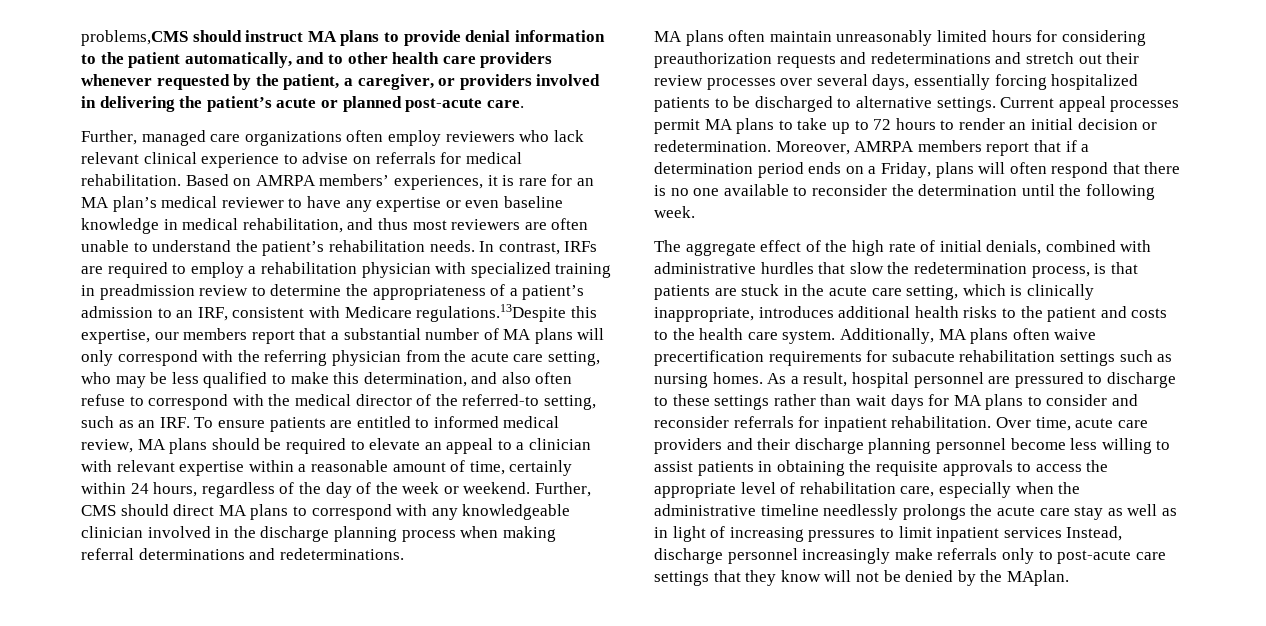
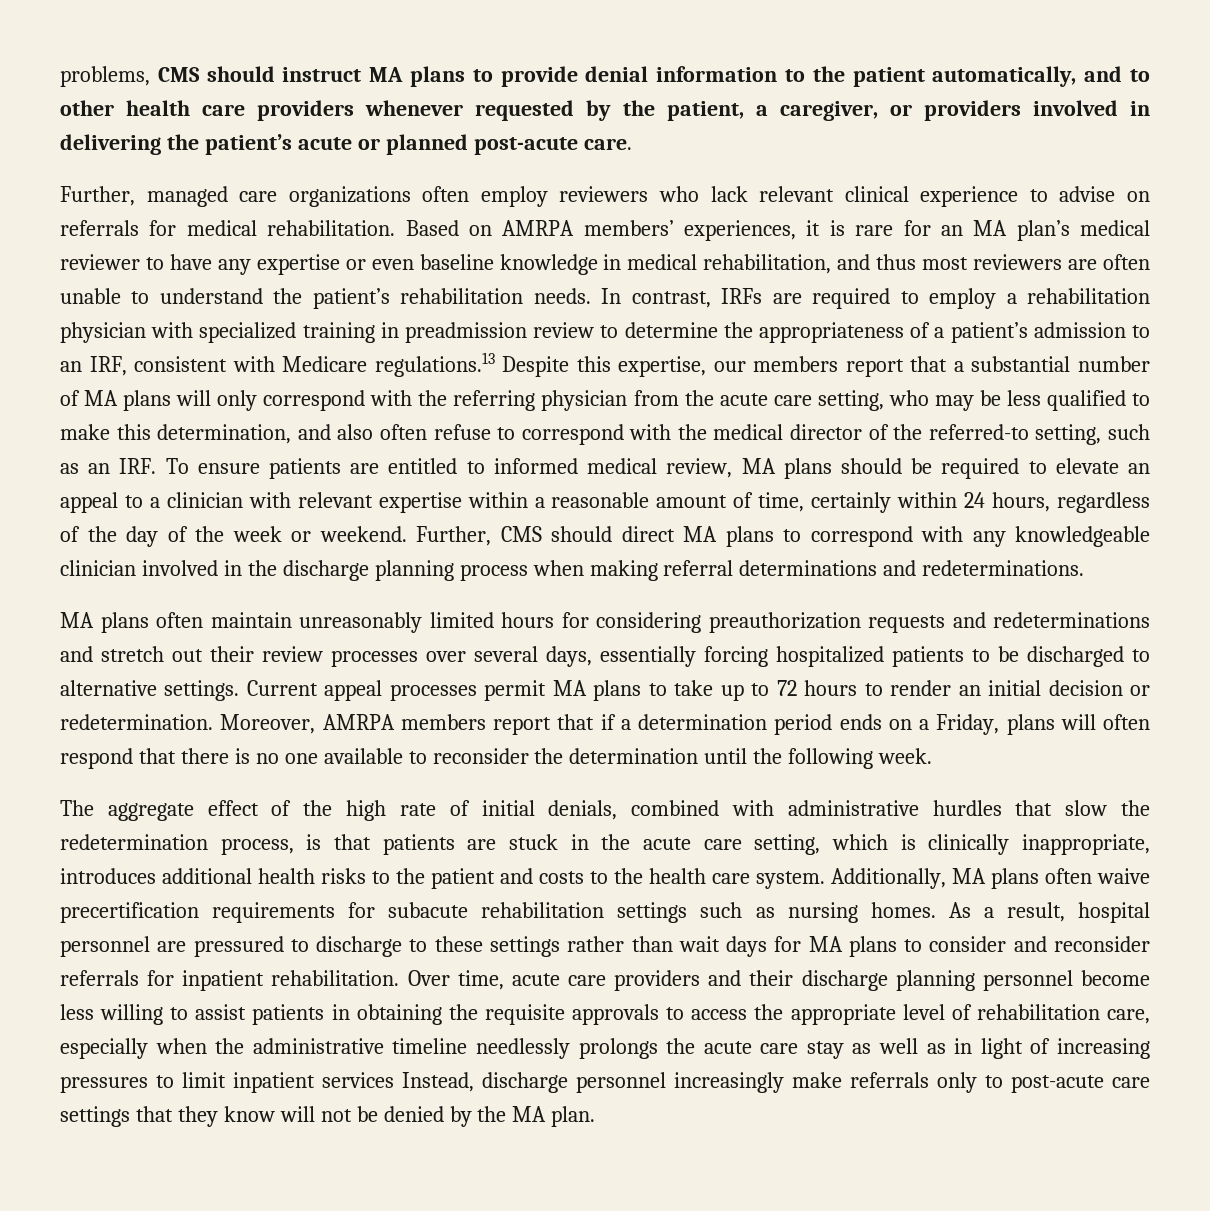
[81,30,188,46] problems,CMS -> [60,66,200,87] problems, CMS
[416,304,567,322] regulations.13Despite -> [374,352,570,377] regulations.13 Despite
[1006,570,1069,586] MAplan. -> [512,1106,596,1127] MA plan.

